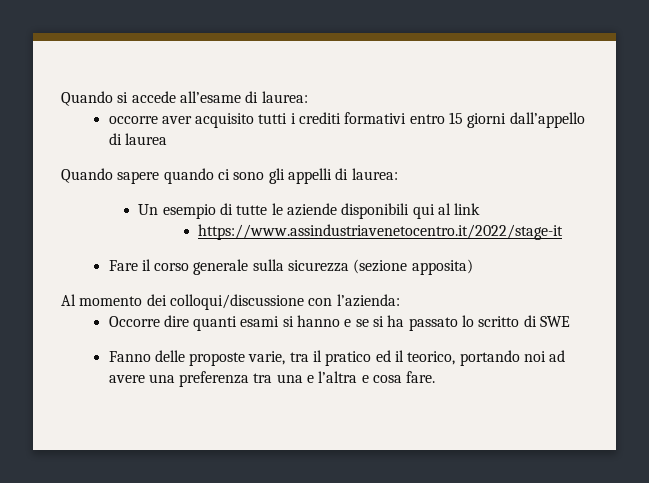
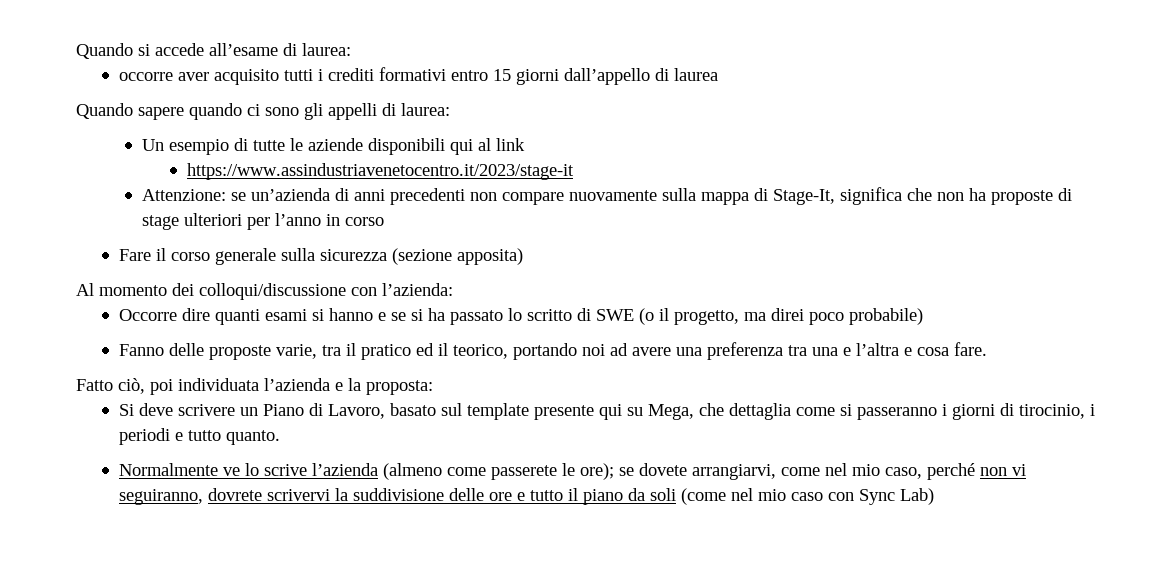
[198,224,564,240] https://www.assindustriavenetocentro.it/2022/stage-it -> [186,163,574,180] [141,187,1072,205] [141,213,384,230] https://www.assindustriavenetocentro.it/2023/stage-it // Attenzione: se un’azienda di anni precedenti non compare nuovamente sulla mappa di Stage-It, significa che non ha proposte di stage ulteriori per l’anno in corso
(570, 321) none -> [638,308,923,325] (o il progetto, ma direi poco probabile)
(436, 377) none -> [76,378,433,395] [118,403,1095,420] [118,428,280,445] [118,463,1026,480] [118,488,934,505] // Fatto ciò, poi individuata l’azienda e la proposta: // Si deve scrivere un Piano di Lavoro, basato sul template presente qui su Mega, che dettaglia come si passeranno i giorni di tirocinio, i periodi e tutto quanto. // Normalmente ve lo scrive l’azienda (almeno come passerete le ore); se dovete arrangiarvi, come nel mio caso, perché non vi seguiranno, dovrete scrivervi la suddivisione delle ore e tutto il piano da soli (come nel mio caso con Sync Lab)

